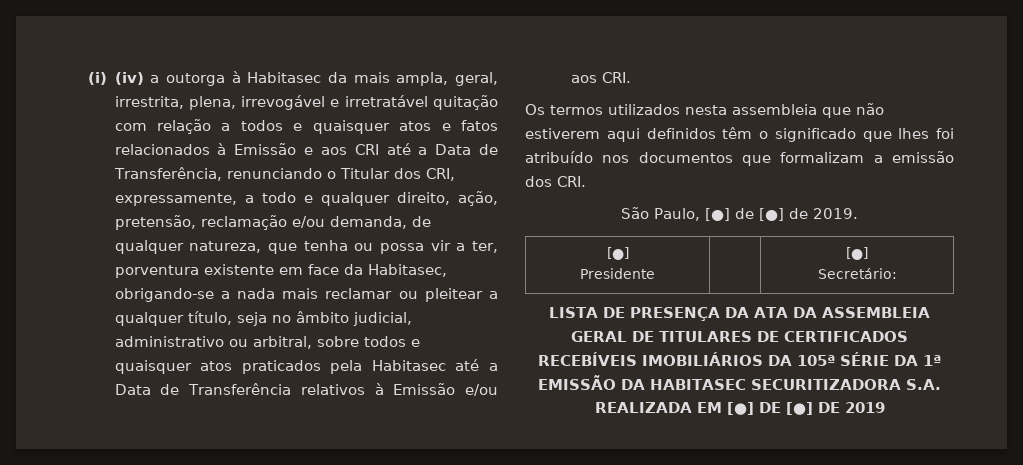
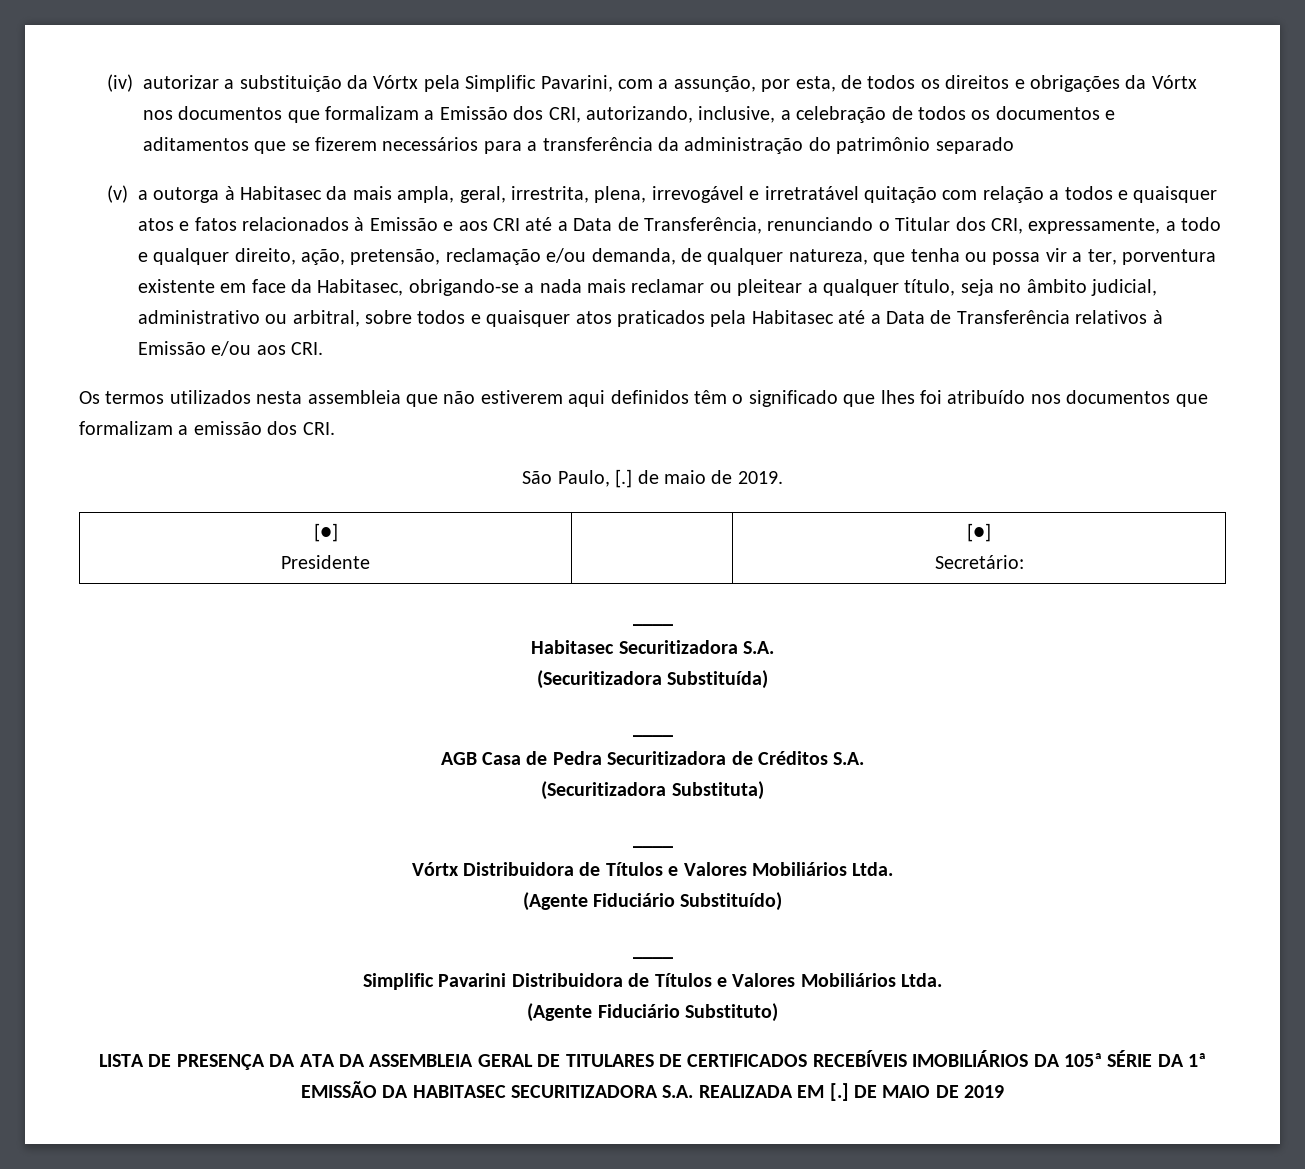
[88,72,144,85] (i) (iv) -> [106,74,1197,92] [142,106,1116,123] [142,137,1014,154] [106,185,128,203] (iv) autorizar a substituição da Vórtx pela Simplific Pavarini, com a assunção, por esta, de todos os direitos e obrigações da Vórtx nos documentos que formalizam a Emissão dos CRI, autorizando, inclusive, a celebração de todos os documentos e aditamentos que se fizerem necessários para a transferência da administração do patrimônio separado // (v)
[705,208,784,221] [●] de [●] -> [615,469,706,488] [.] de maio
(897, 273) none -> [632,623,673,626] [531,640,774,654] [536,670,769,689] [632,734,673,737] [440,751,865,765] [541,781,764,800] [632,845,673,848] [411,862,894,876] [522,892,783,911] [632,956,673,959] [362,973,943,990] [527,1003,778,1022] // ____ // Habitasec Securitizadora S.A. // (Securitizadora Substituída) // ____ // AGB Casa de Pedra Securitizadora de Créditos S.A. // (Securitizadora Substituta) // ____ // Vórtx Distribuidora de Títulos e Valores Mobiliários Ltda. // (Agente Fiduciário Substituído) // ____ // Simplific Pavarini Distribuidora de Títulos e Valores Mobiliários Ltda. // (Agente Fiduciário Substituto)
[726,402,813,415] [●] DE [●] -> [829,1083,931,1101] [.] DE MAIO

